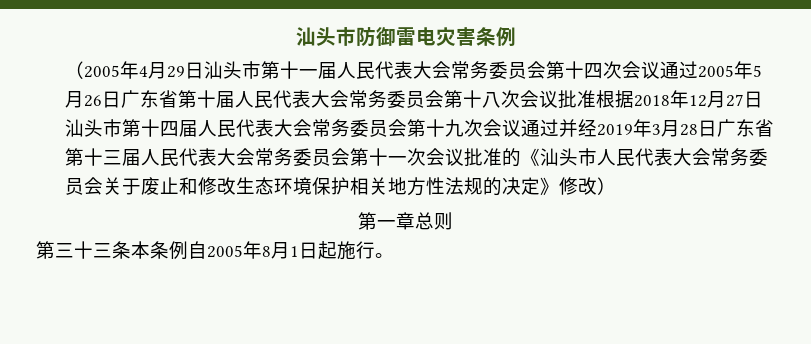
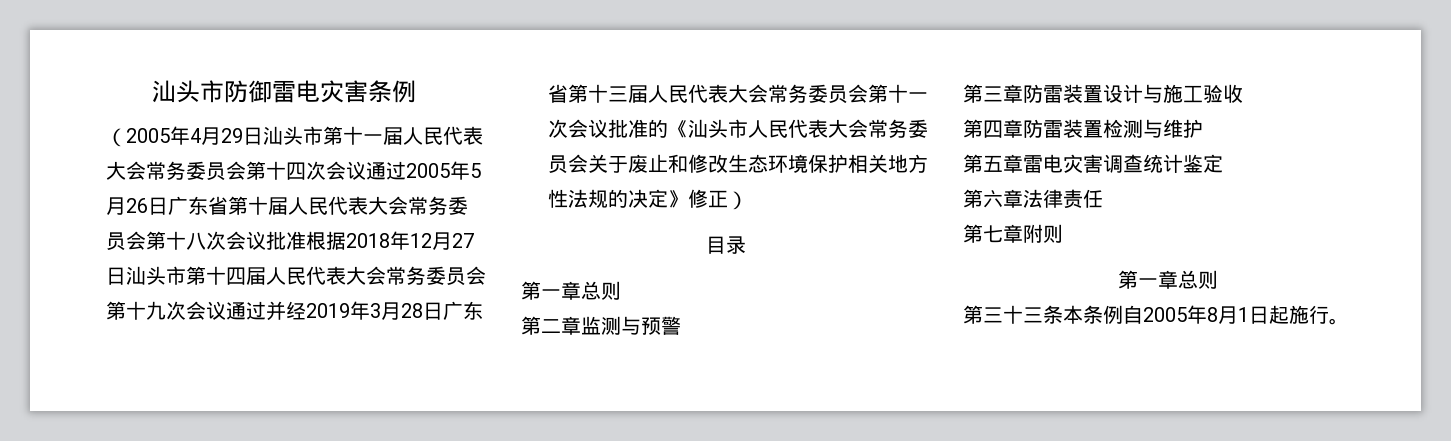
[578,177,598,195] 改 -> [708,190,729,208] 正
(617, 186) none -> [705,236,746,254] [521,281,621,300] [521,316,681,335] [963,84,1243,103] [963,119,1203,138] [963,154,1223,173] [963,189,1103,209] [963,224,1063,243] // 目录 // 第一章总则 // 第二章监测与预警 // 第三章防雷装置设计与施工验收 // 第四章防雷装置检测与维护 // 第五章雷电灾害调查统计鉴定 // 第六章法律责任 // 第七章附则

